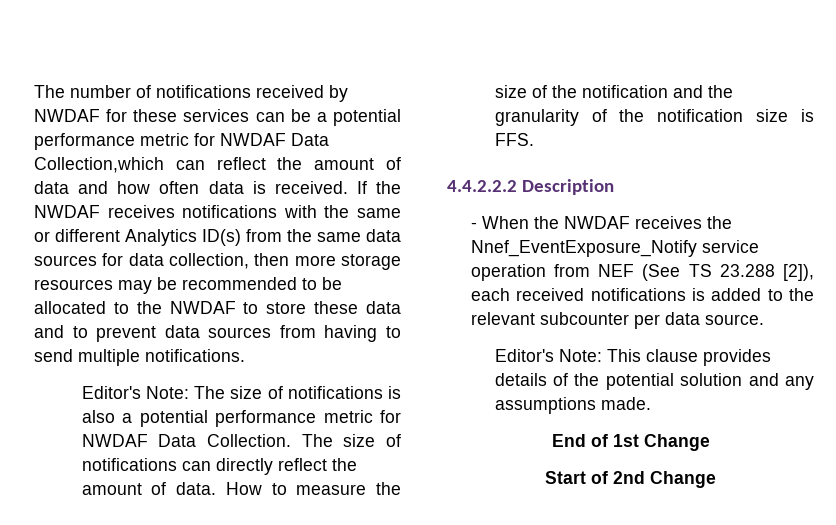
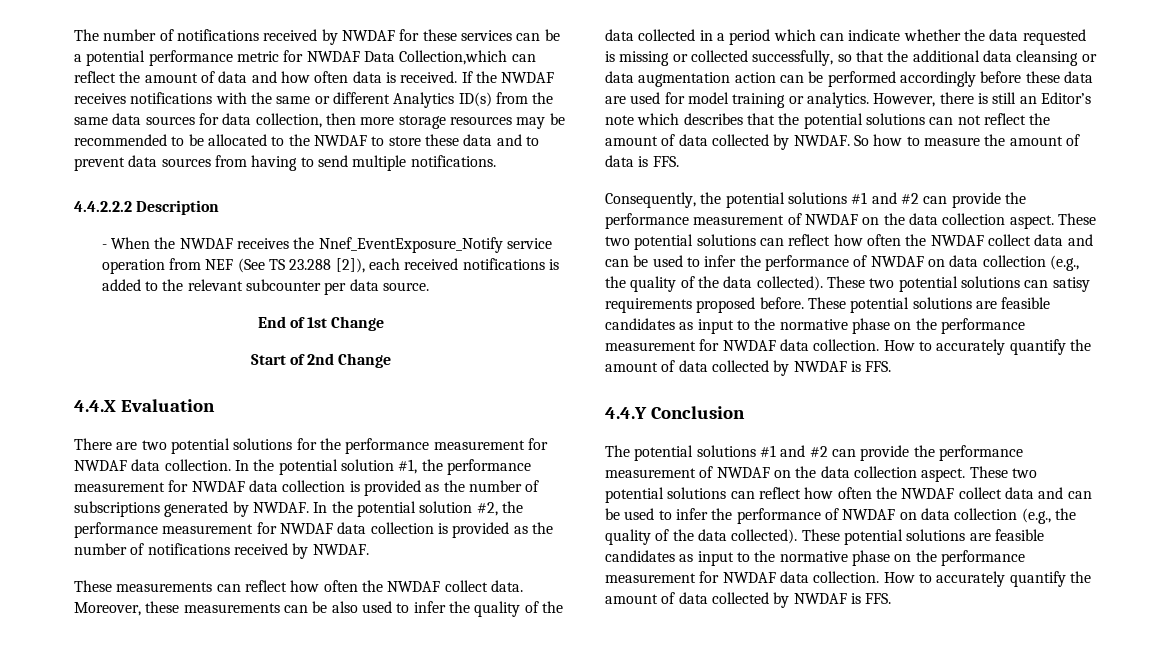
[81,386,401,399] [81,410,401,427] [81,434,402,447] [81,458,357,475] [81,482,401,495] [494,85,733,98] [494,109,814,126] [494,133,534,146] // Editor's Note: The size of notifications is also a potential performance metric for NWDAF Data Collection. The size of notifications can directly reflect the amount of data. How to measure the size of the notification and the granularity of the notification size is FFS. -> (496, 161) none
[494,349,771,366] [494,373,814,390] [494,397,651,414] // Editor's Note: This clause provides details of the potential solution and any assumptions made. -> (429, 286) none
(716, 479) none -> [74,399,215,412] [74,438,548,454] [74,459,531,475] [74,480,540,496] [74,501,523,517] [74,522,553,538] [74,543,369,559] [74,580,523,592] [74,601,563,617] [605,29,1086,45] [605,50,1097,66] [605,71,1093,87] [605,92,1091,108] [605,113,1051,129] [605,134,1080,150] [605,155,679,167] [605,192,1026,208] [605,213,1096,229] [605,234,1093,250] [605,255,1079,271] [605,276,1090,292] [605,297,1051,313] [605,318,1025,334] [605,339,1091,355] [605,360,892,376] [605,406,745,419] [605,445,1023,461] [605,466,1037,482] [605,487,1092,503] [605,508,1076,524] [605,529,1044,545] [605,550,1025,566] [605,571,1091,587] [605,592,892,608] // 4.4.X Evaluation // There are two potential solutions for the performance measurement for NWDAF data collection. In the potential solution #1, the performance measurement for NWDAF data collection is provided as the number of subscriptions generated by NWDAF. In the potential solution #2, the performance measurement for NWDAF data collection is provided as the number of notifications received by NWDAF. // These measurements can reflect how often the NWDAF collect data. Moreover, these measurements can be also used to infer the quality of the data collected in a period which can indicate whether the data requested is missing or collected successfully, so that the additional data cleansing or data augmentation action can be performed accordingly before these data are used for model training or analytics. However, there is still an Editor’s note which describes that the potential solutions can not reflect the amount of data collected by NWDAF. So how to measure the amount of data is FFS. // Consequently, the potential solutions #1 and #2 can provide the performance measurement of NWDAF on the data collection aspect. These two potential solutions can reflect how often the NWDAF collect data and can be used to infer the performance of NWDAF on data collection (e.g., the quality of the data collected). These two potential solutions can satisy requirements proposed before. These potential solutions are feasible candidates as input to the normative phase on the performance measurement for NWDAF data collection. How to accurately quantify the amount of data collected by NWDAF is FFS. // 4.4.Y Conclusion // The potential solutions #1 and #2 can provide the performance measurement of NWDAF on the data collection aspect. These two potential solutions can reflect how often the NWDAF collect data and can be used to infer the performance of NWDAF on data collection (e.g., the quality of the data collected). These potential solutions are feasible candidates as input to the normative phase on the performance measurement for NWDAF data collection. How to accurately quantify the amount of data collected by NWDAF is FFS.

